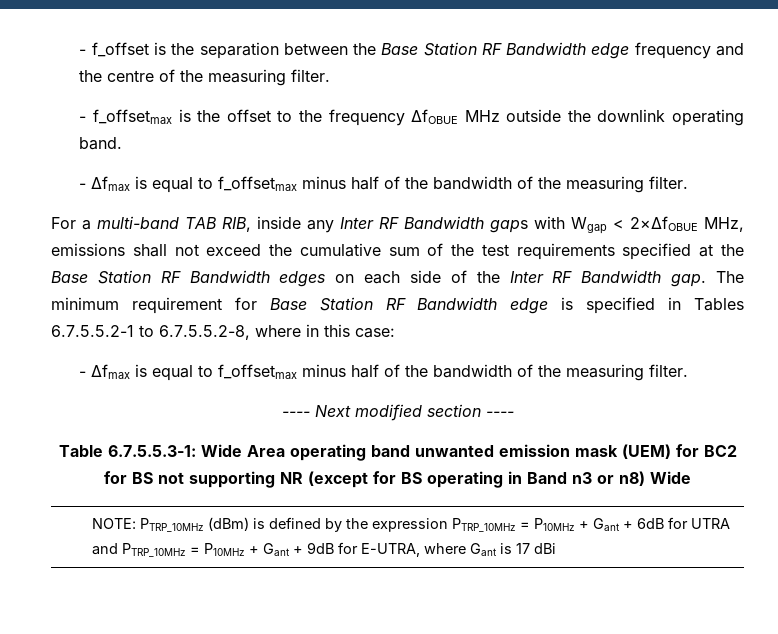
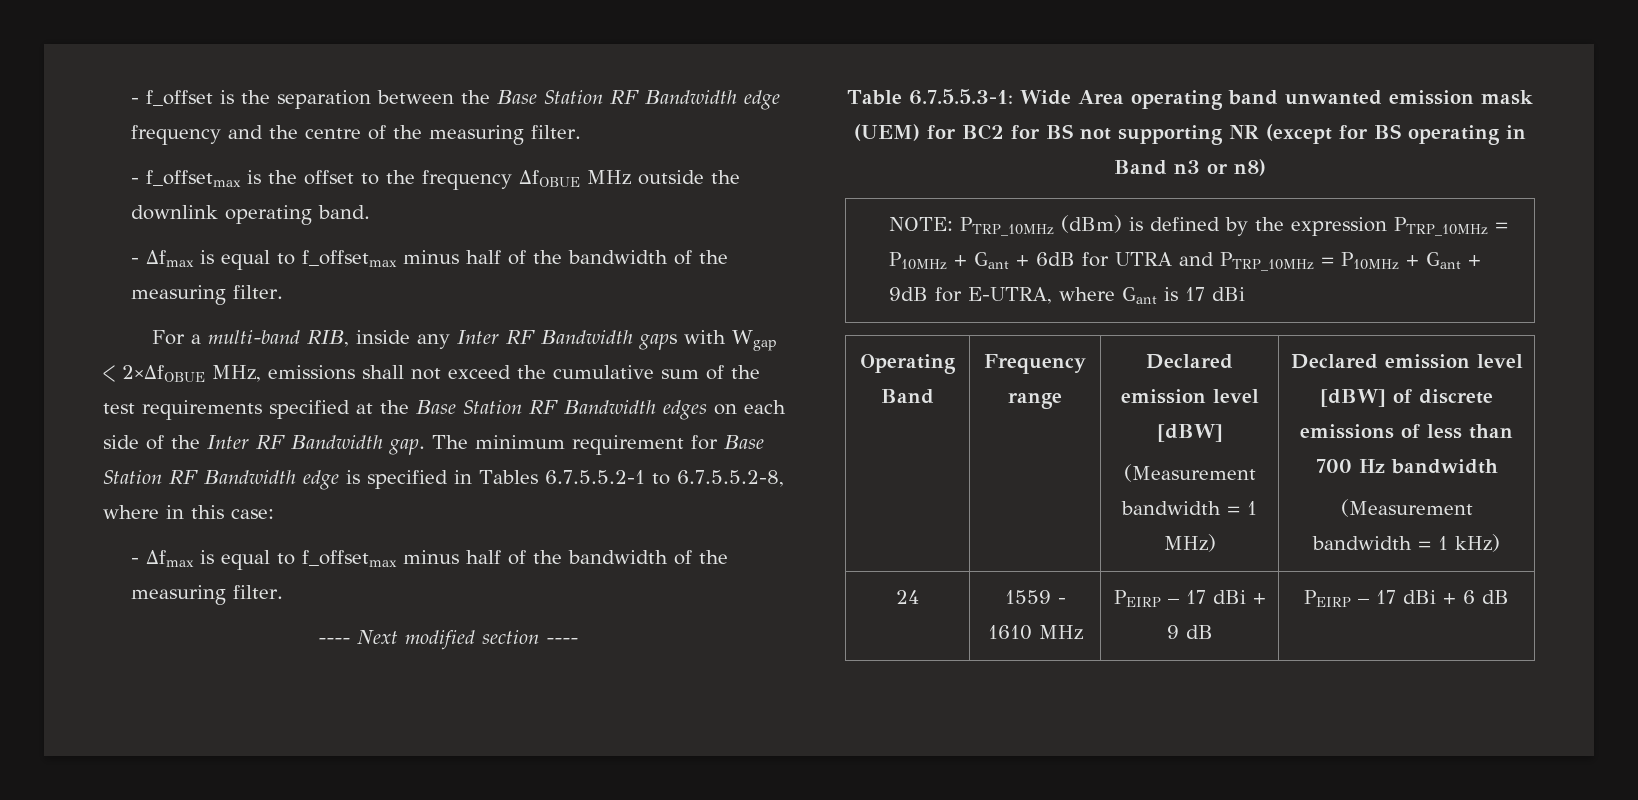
[185,217,217,229] TAB -> (300, 337) none
[650,471,691,484] Wide -> (1266, 167) none
(556, 548) none -> [860,354,956,374] [881,389,934,404] [984,354,1086,374] [1008,392,1062,409] [1146,354,1233,369] [1120,389,1259,404] [1156,424,1223,442] [1123,464,1256,482] [1121,501,1257,515] [1163,534,1216,552] [1290,354,1523,369] [1320,389,1493,407] [1300,424,1513,439] [1315,459,1498,474] [1340,499,1473,517] [1312,534,1500,552] [896,590,919,604] [1004,590,1066,604] [987,625,1083,640] [1113,590,1266,607] [1166,625,1213,639] [1304,590,1509,607] // Operating Band | Frequency range | Declared emission level [dBW] // (Measurement bandwidth = 1 MHz) | Declared emission level [dBW] of discrete emissions of less than 700 Hz bandwidth // (Measurement bandwidth = 1 kHz) // 24 | 1559 - 1610 MHz | PEIRP – 17 dBi + 9 dB | PEIRP – 17 dBi + 6 dB

